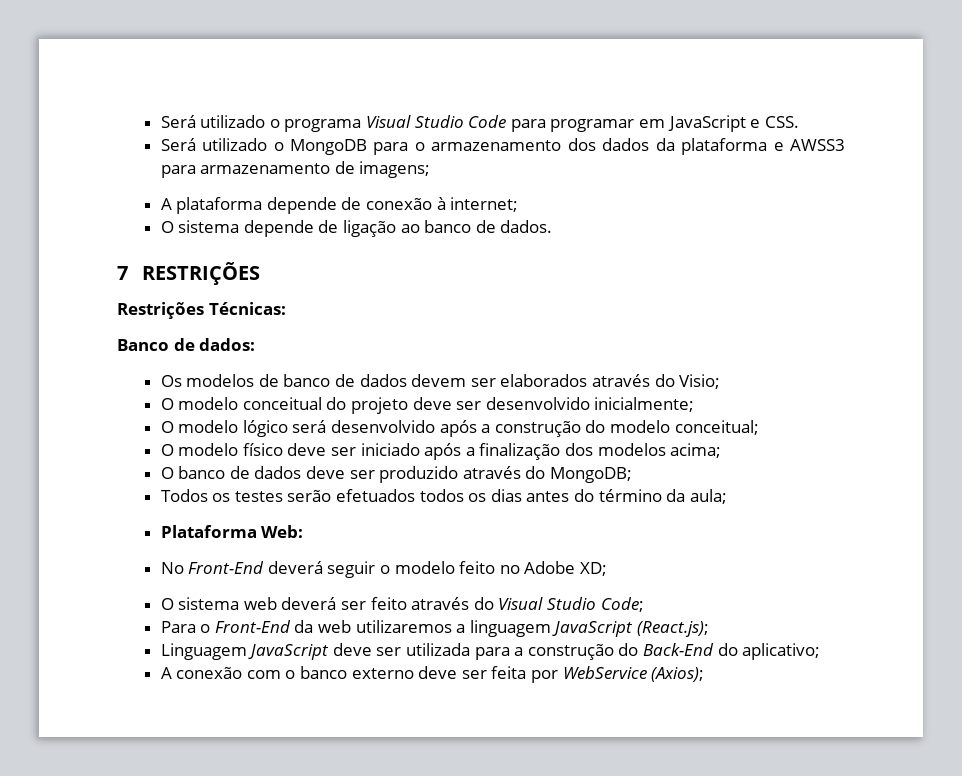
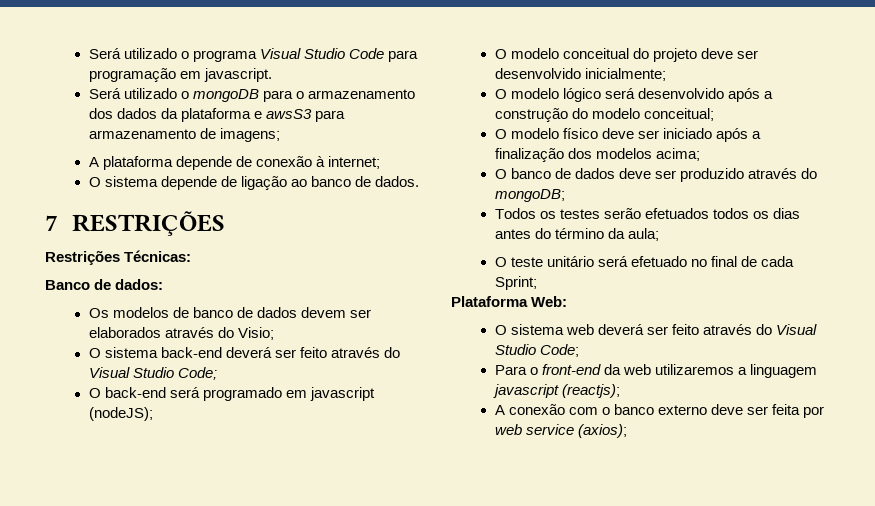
[550,115,799,132] [160,138,367,155] programar em JavaScript e CSS. // Será utilizado o MongoDB -> [88,68,272,82] [88,88,259,102] programação em javascript. // Será utilizado o mongoDB
[790,139,845,151] AWSS3 -> [266,109,313,119] awsS3
(721, 381) none -> [88,347,401,358] [88,367,217,380] [88,387,376,401] [88,407,153,421] // O sistema back-end deverá ser feito através do Visual Studio Code; // O back-end será programado em javascript (nodeJS);
[549,467,632,483] MongoDB; -> [494,189,565,202] mongoDB;
[160,525,304,538] [160,561,607,578] Plataforma Web: // No Front-End deverá seguir o modelo feito no Adobe XD; -> [494,256,795,267] [494,276,537,290] [451,296,568,307] O teste unitário será efetuado no final de cada Sprint; // Plataforma Web:
[214,620,291,633] Front-End -> [541,364,601,375] front-end
[552,621,709,637] [160,643,821,660] JavaScript (React.js); // Linguagem JavaScript deve ser utilizada para a construção do Back-End do aplicativo; -> [492,384,620,398] javascript (reactjs);
[562,666,705,682] WebService (Axios); -> [494,424,627,438] web service (axios);

